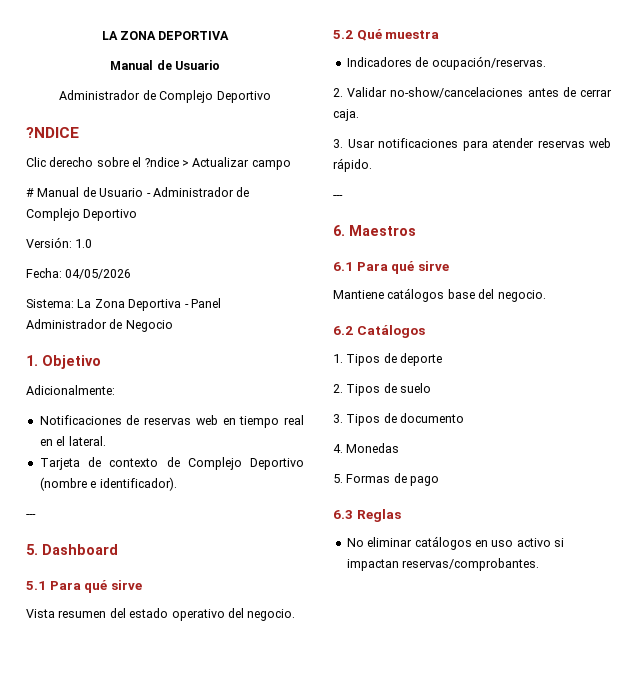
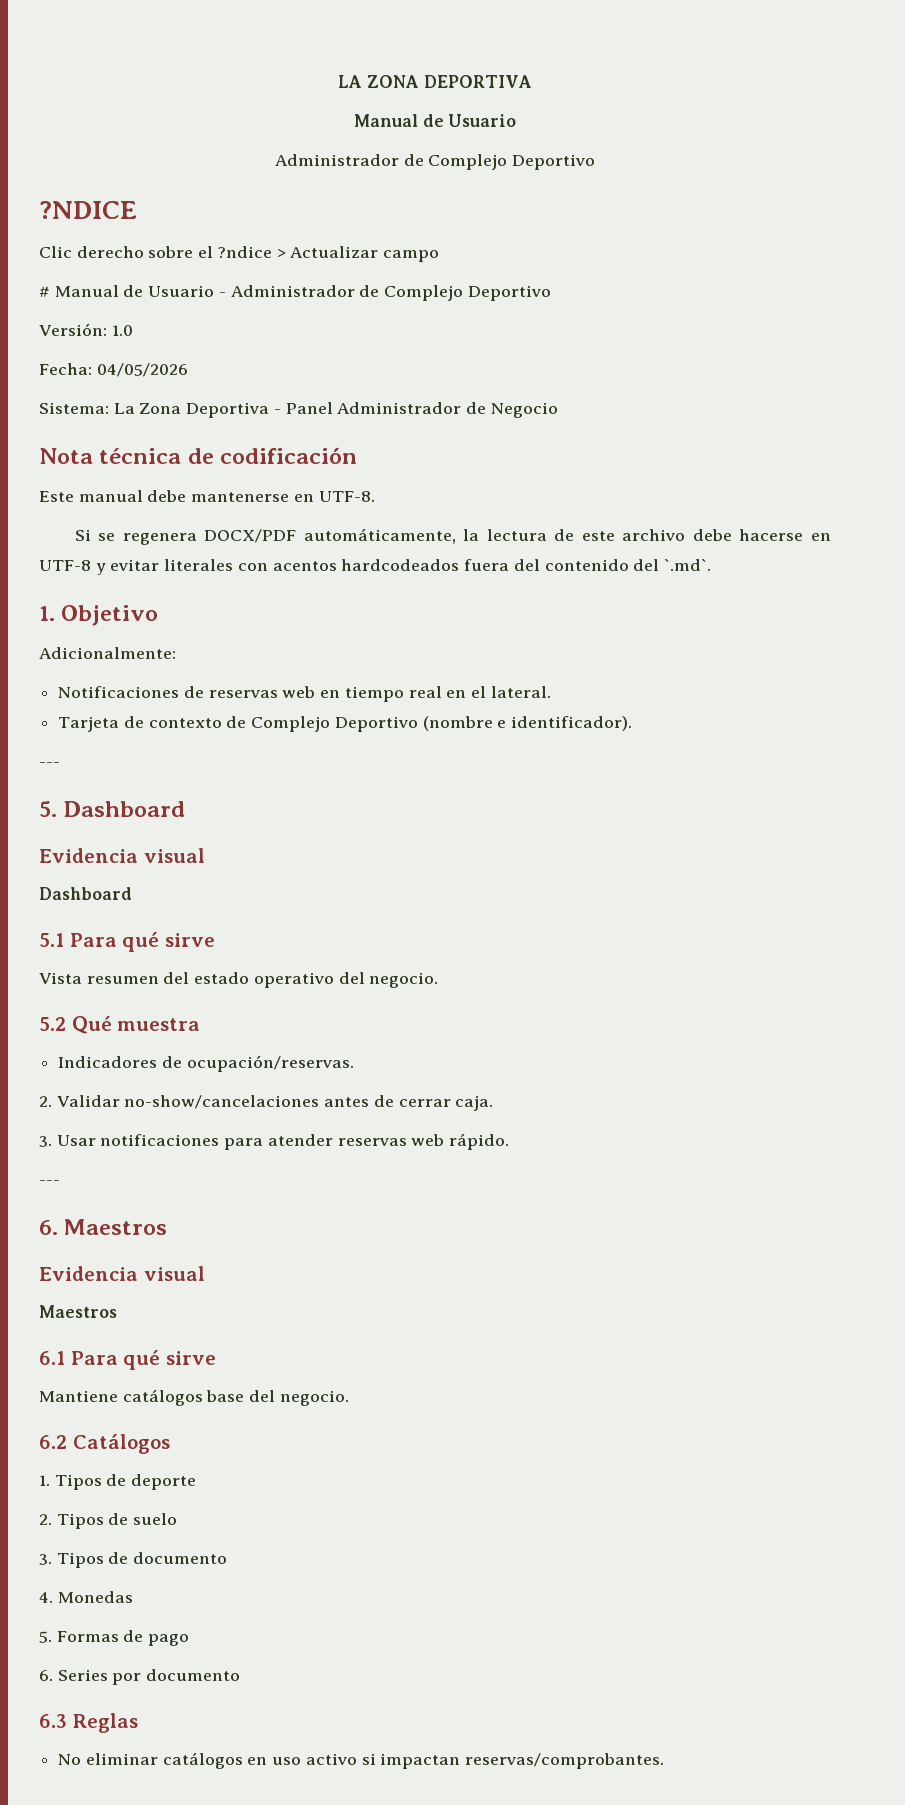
(173, 326) none -> [39,447,358,464] [39,490,375,502] [74,528,831,545] [39,559,711,575] // Nota técnica de codificación // Este manual debe mantenerse en UTF-8. // Si se regenera DOCX/PDF automáticamente, la lectura de este archivo debe hacerse en UTF-8 y evitar literales con acentos hardcodeados fuera del contenido del `.md`.
(118, 549) none -> [39,848,205,863] [39,887,132,900] // Evidencia visual // Dashboard
(416, 230) none -> [39,1266,205,1281] [39,1305,117,1318] // Evidencia visual // Maestros
(440, 481) none -> [39,1669,241,1685] // 6. Series por documento

